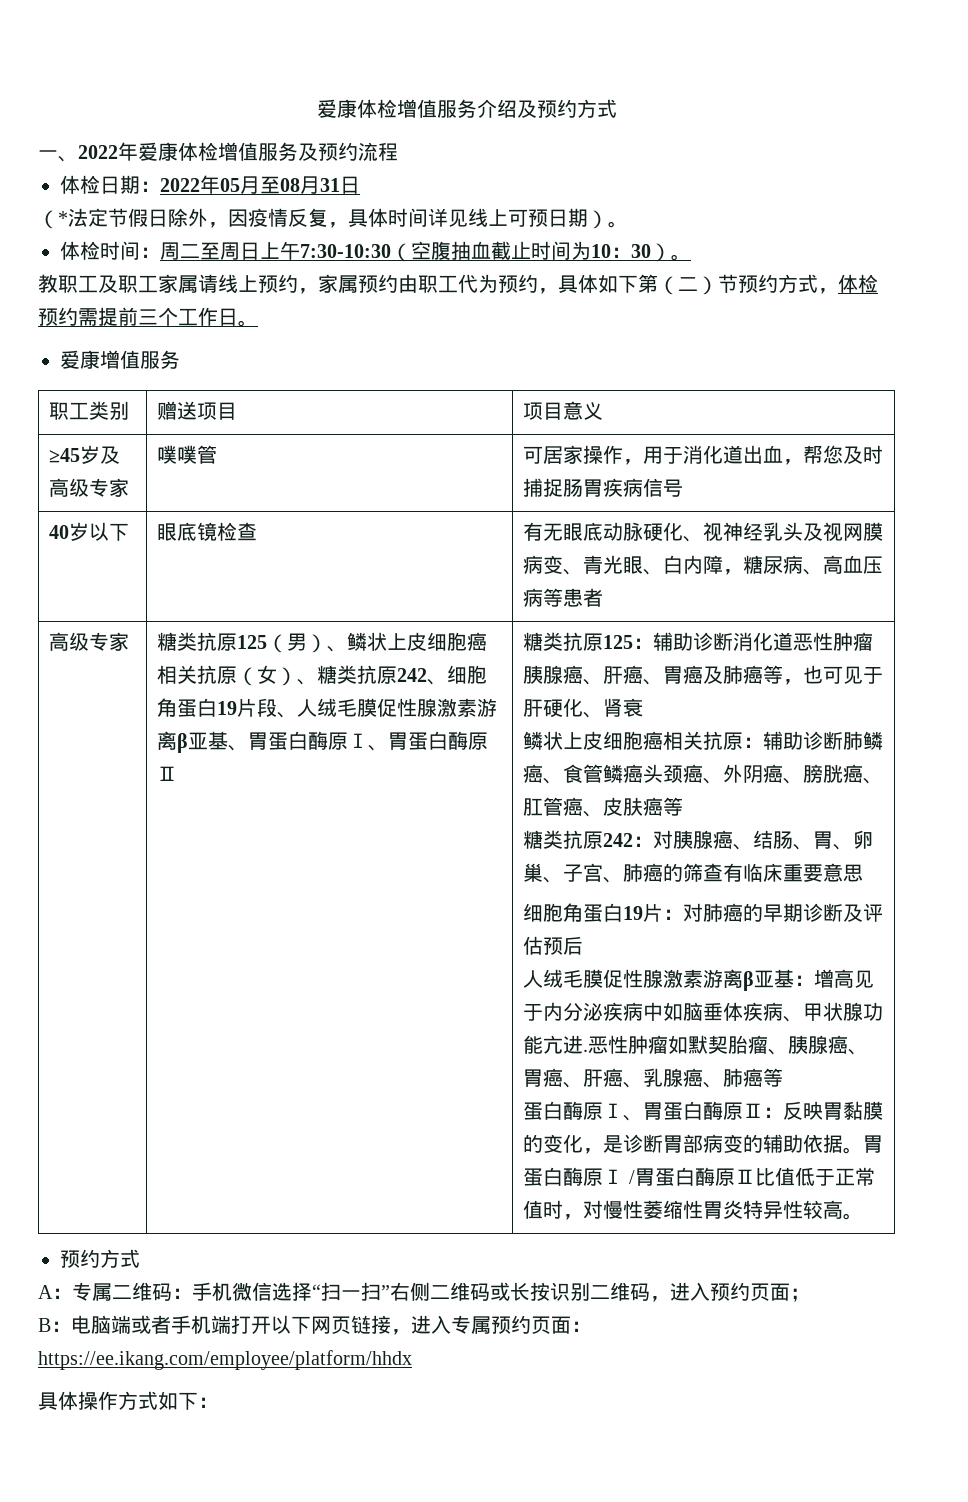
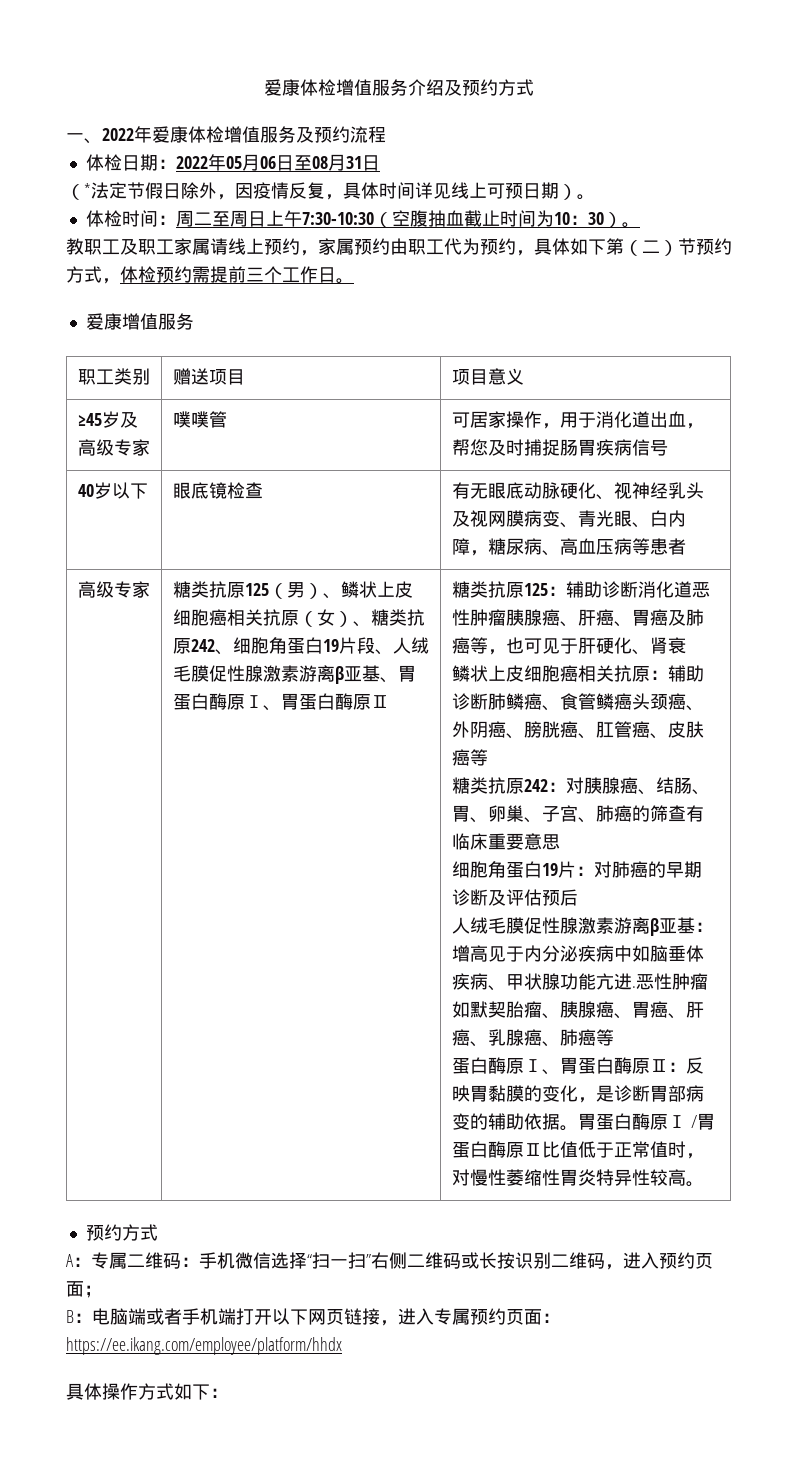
(260, 185) none -> [259,155,294,171] 06日

